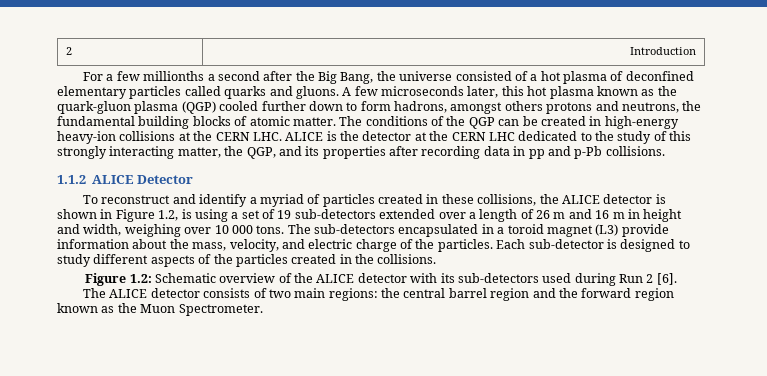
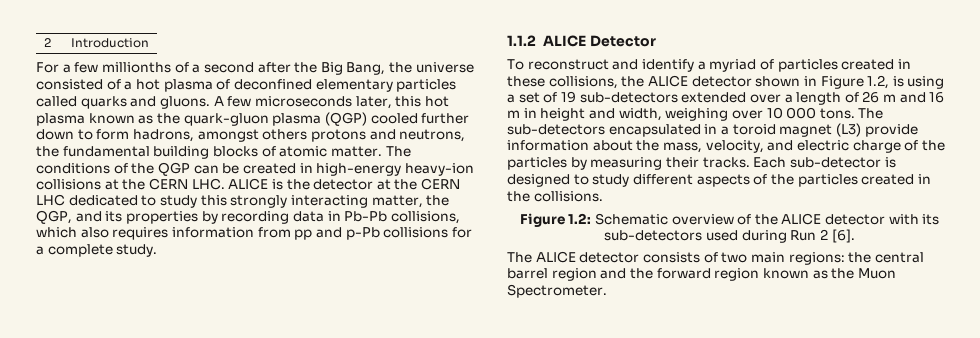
(205, 76) none -> [174,62,189,73] of
[595,131,667,144] the study of -> [159,195,197,208] study
[389,146,418,156] after -> [201,211,218,224] by
[528,146,665,159] pp and p-Pb collisions. -> [344,211,460,224] [36,227,472,240] [36,244,158,257] Pb-Pb collisions, which also requires information from pp and p-Pb collisions for a complete study.
[655,194,666,204] is -> (752, 81) none
[437,239,493,252] particles. -> [507,157,750,170] particles by measuring their tracks.

